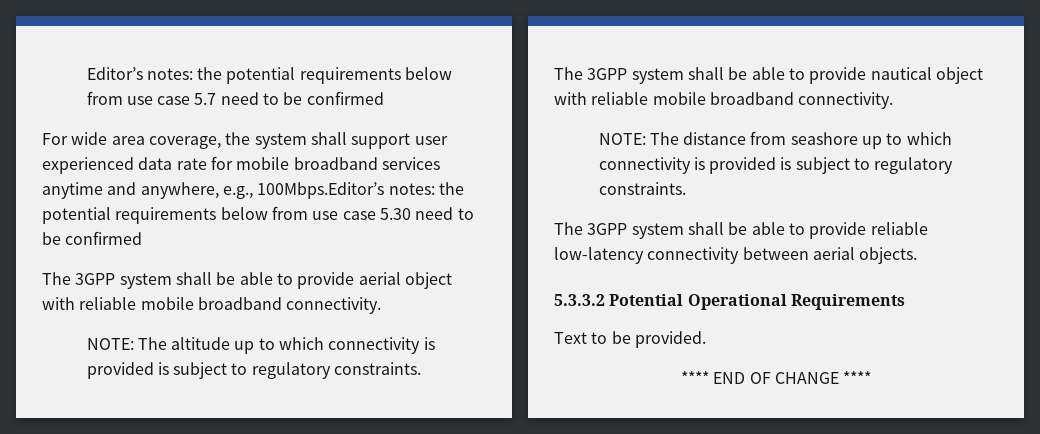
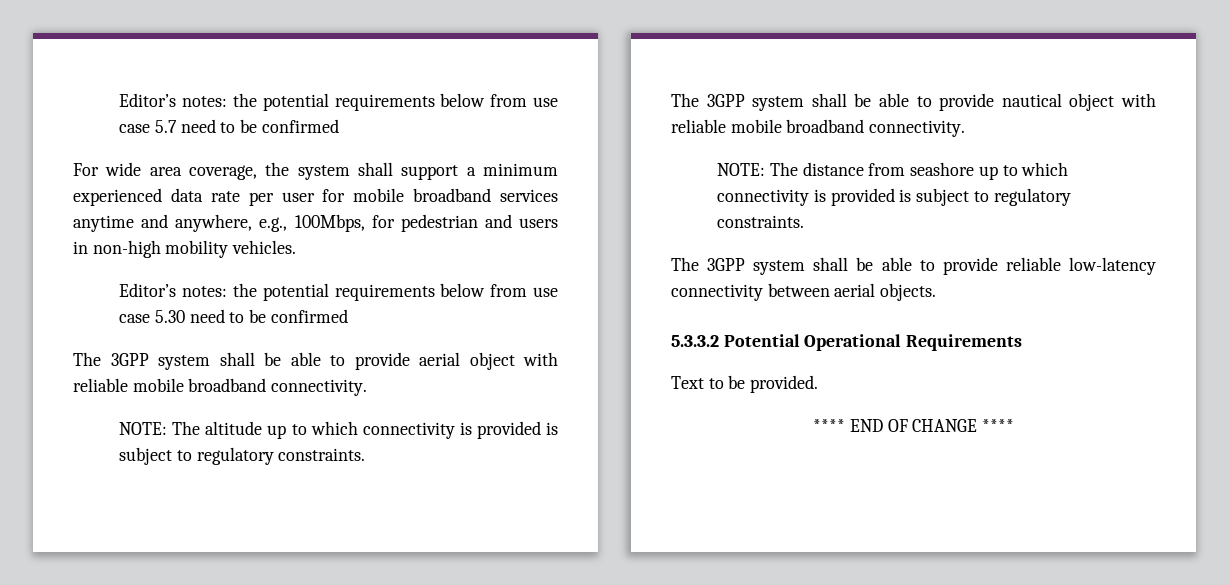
[414,136,448,145] user -> [466,163,558,176] a minimum
(207, 164) none -> [248,192,315,206] per user
[257,182,385,199] 100Mbps.Editor’s -> [294,214,558,232] [73,240,297,258] [119,283,177,297] 100Mbps, for pedestrian and users in non-high mobility vehicles. // Editor’s

